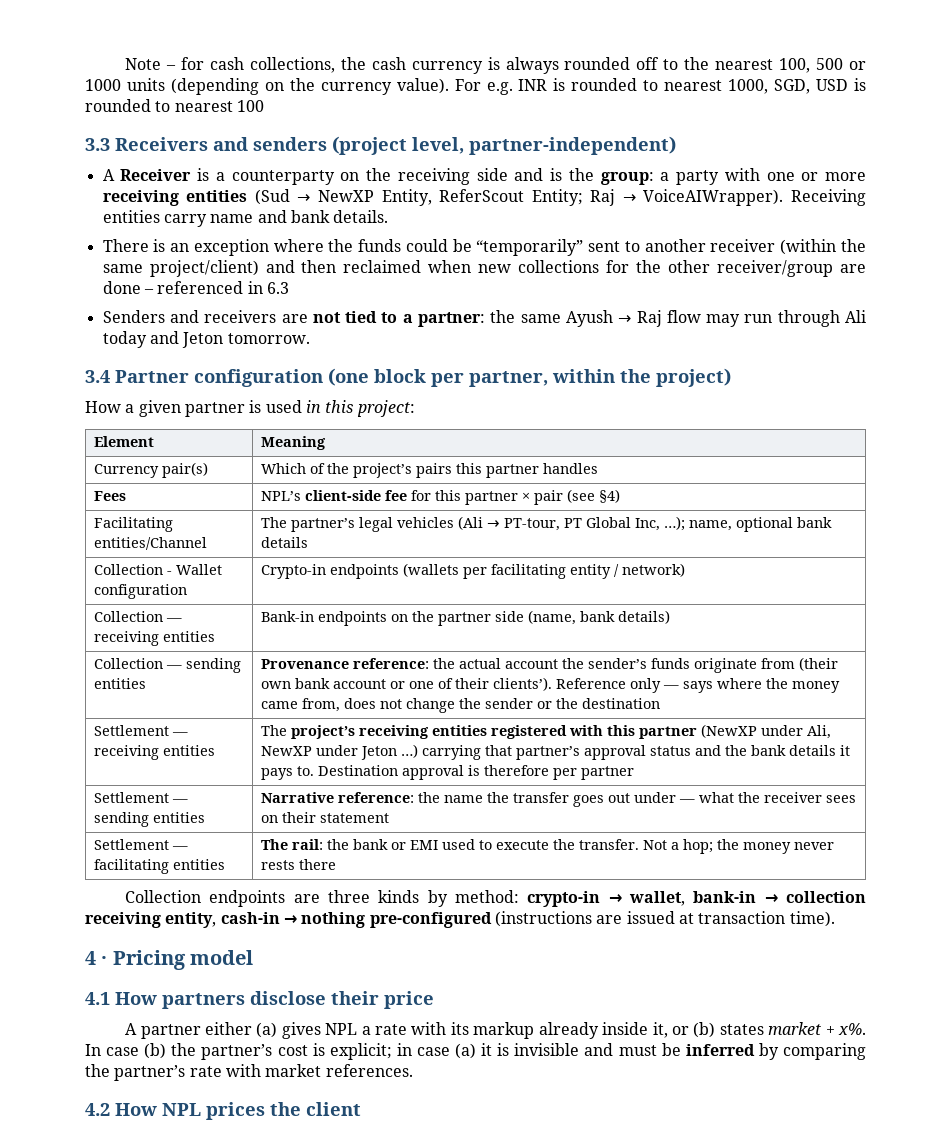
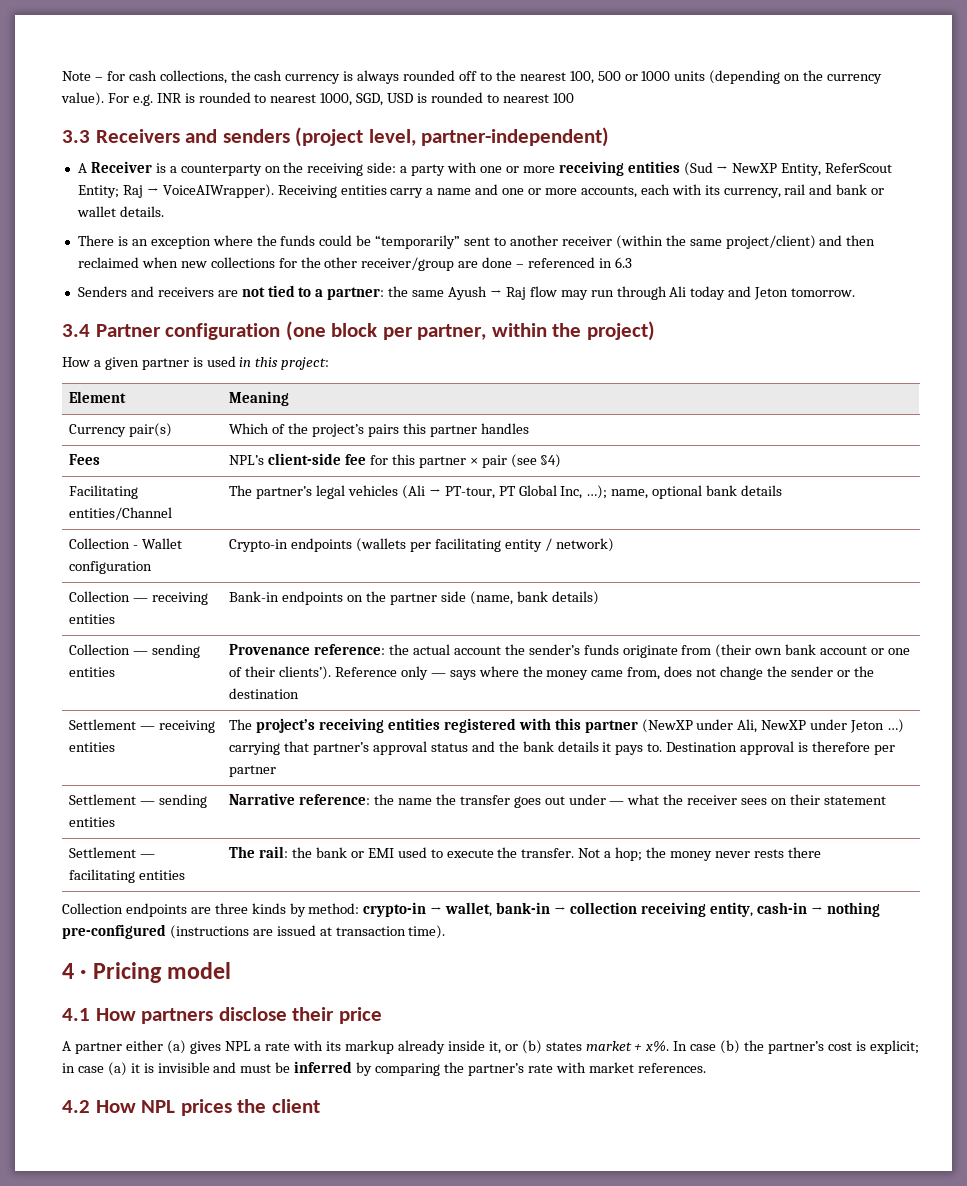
[476,168,654,185] side and is the group: -> [367,162,397,173] side:
(207, 220) none -> [426,188,434,195] a
[290,210,330,223] bank -> [502,184,885,198] [76,206,116,217] one or more accounts, each with its currency, rail and bank or wallet

